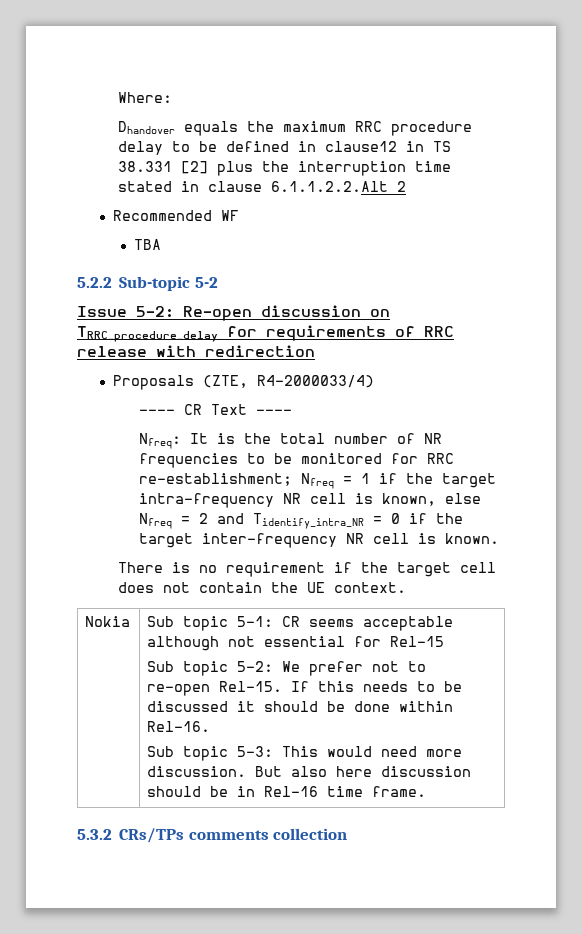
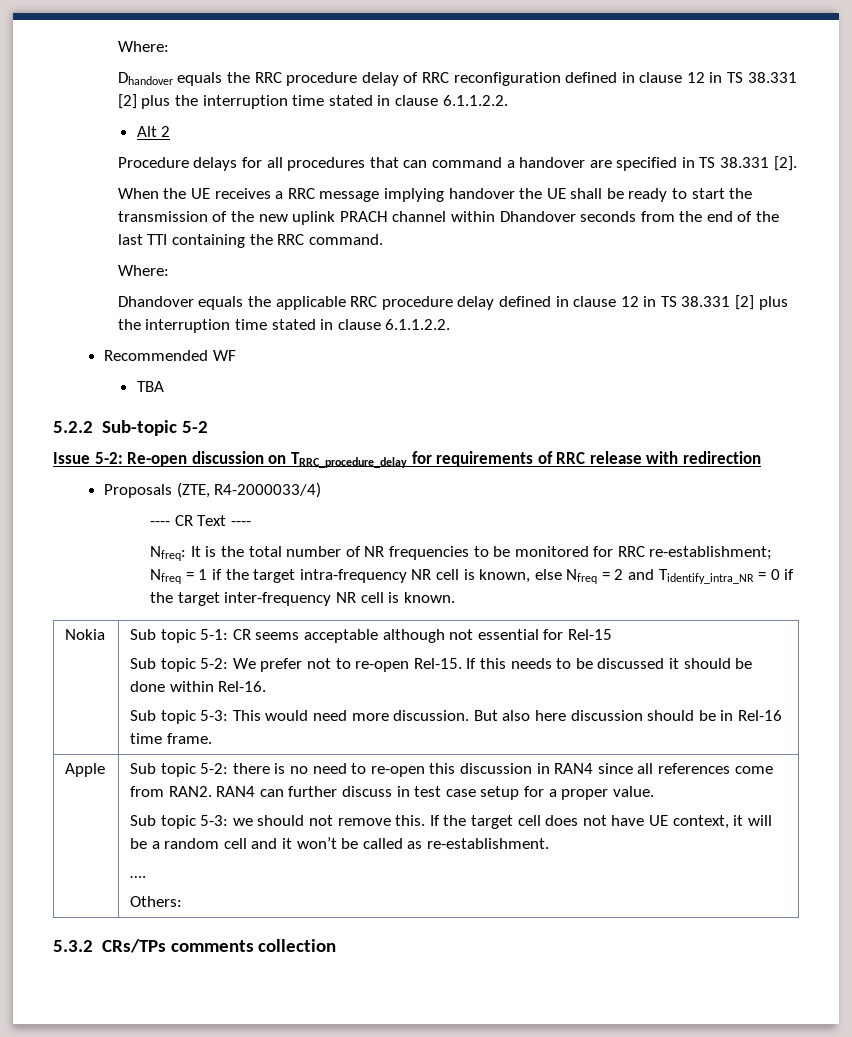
[118,92,173,103] [118,121,473,136] [118,141,398,155] Where: // Dhandover equals the maximum RRC procedure delay to be defined in clause12 -> [117,41,169,52] [117,72,705,86] Where: // Dhandover equals the RRC procedure delay of RRC reconfiguration defined in clause 12
[271,181,407,192] 6.1.1.2.2.Alt 2 -> [442,95,508,106] [136,126,171,137] [117,156,797,171] [117,188,753,202] [117,211,780,225] [117,234,383,248] [117,265,169,276] [117,295,788,310] [117,319,451,333] 6.1.1.2.2. // Alt 2 // Procedure delays for all procedures that can command a handover are specified in TS 38.331 [2]. // When the UE receives a RRC message implying handover the UE shall be ready to start the transmission of the new uplink PRACH channel within Dhandover seconds from the end of the last TTI containing the RRC command. // Where: // Dhandover equals the applicable RRC procedure delay defined in clause 12 in TS 38.331 [2] plus the interruption time stated in clause 6.1.1.2.2.
[118,562,497,577] [118,582,407,593] // There is no requirement if the target cell does not contain the UE context. -> (455, 597) none
(427, 791) none -> [65,763,106,777] [130,763,773,777] [130,786,654,800] [130,815,772,829] [130,837,550,849] [130,876,147,878] [130,896,183,907] // Apple | Sub topic 5-2: there is no need to re-open this discussion in RAN4 since all references come from RAN2. RAN4 can further discuss in test case setup for a proper value. // Sub topic 5-3: we should not remove this. If the target cell does not have UE context, it will be a random cell and it won’t be called as re-establishment. // …. // Others:

